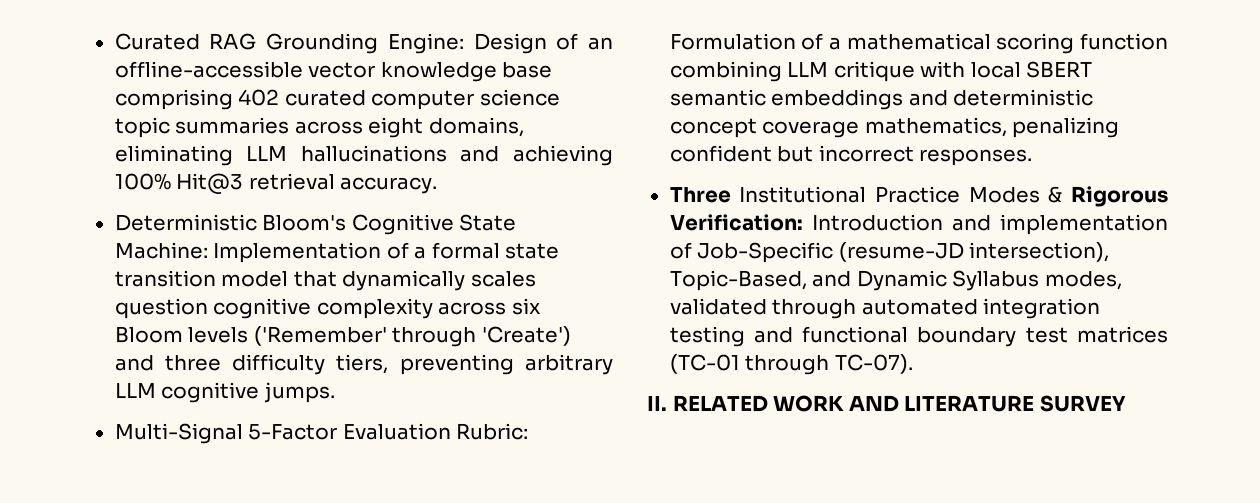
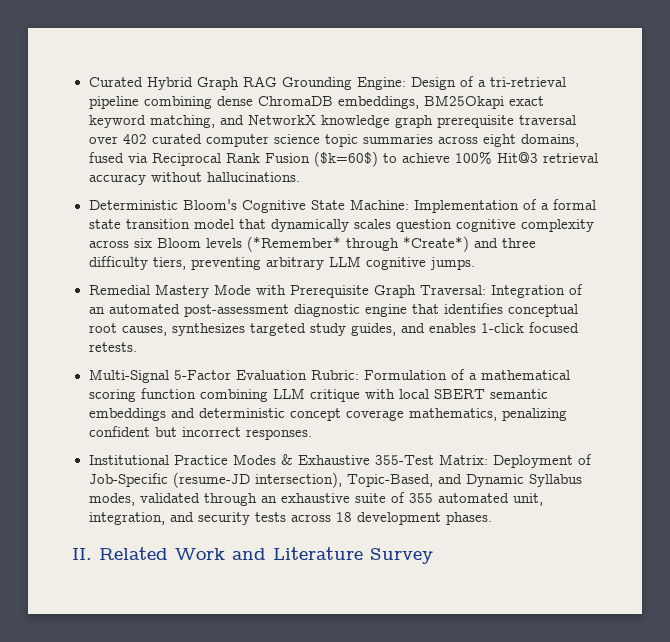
(200, 41) none -> [146,77,239,90] Hybrid Graph
[588,37,613,50] [114,61,553,82] [114,89,233,110] an offline-accessible vector knowledge base comprising -> [477,77,566,87] [88,95,544,109] [88,115,576,128] [88,136,118,144] a tri-retrieval pipeline combining dense ChromaDB embeddings, BM25Okapi exact keyword matching, and NetworkX knowledge graph prerequisite traversal over
[114,145,613,166] [114,173,438,194] eliminating LLM hallucinations and achieving 100% Hit@3 retrieval accuracy. -> [88,151,598,167] [88,172,300,185] fused via Reciprocal Rank Fusion ($k=60$) to achieve 100% Hit@3 retrieval accuracy without hallucinations.
[253,326,571,347] ('Remember' through 'Create') -> [246,236,469,252] (*Remember* through *Create*)
(335, 392) none -> [88,284,583,298] [88,303,578,317] [88,322,579,336] [88,342,137,352] // Remedial Mastery Mode with Prerequisite Graph Traversal: Integration of an automated post-assessment diagnostic engine that identifies conceptual root causes, synthesizes targeted study guides, and enables 1-click focused retests.
[669,187,731,203] Three -> (312, 434) none
[1071,186,1168,207] [669,214,1168,235] Rigorous Verification: Introduction and implementation -> [297,454,573,468] Exhaustive 355-Test Matrix: Deployment
[861,298,1101,319] [669,326,1168,347] [669,354,913,375] [647,395,1126,412] automated integration testing and functional boundary test matrices (TC-01 through TC-07). // II. RELATED WORK AND LITERATURE SURVEY -> [260,492,543,506] [88,512,492,525] [72,547,433,564] an exhaustive suite of 355 automated unit, integration, and security tests across 18 development phases. // II. Related Work and Literature Survey

